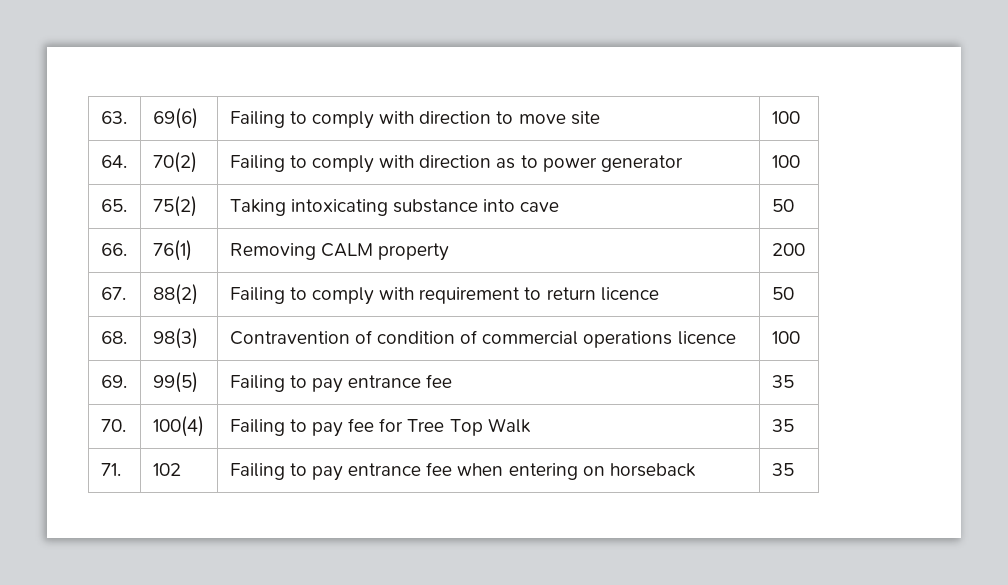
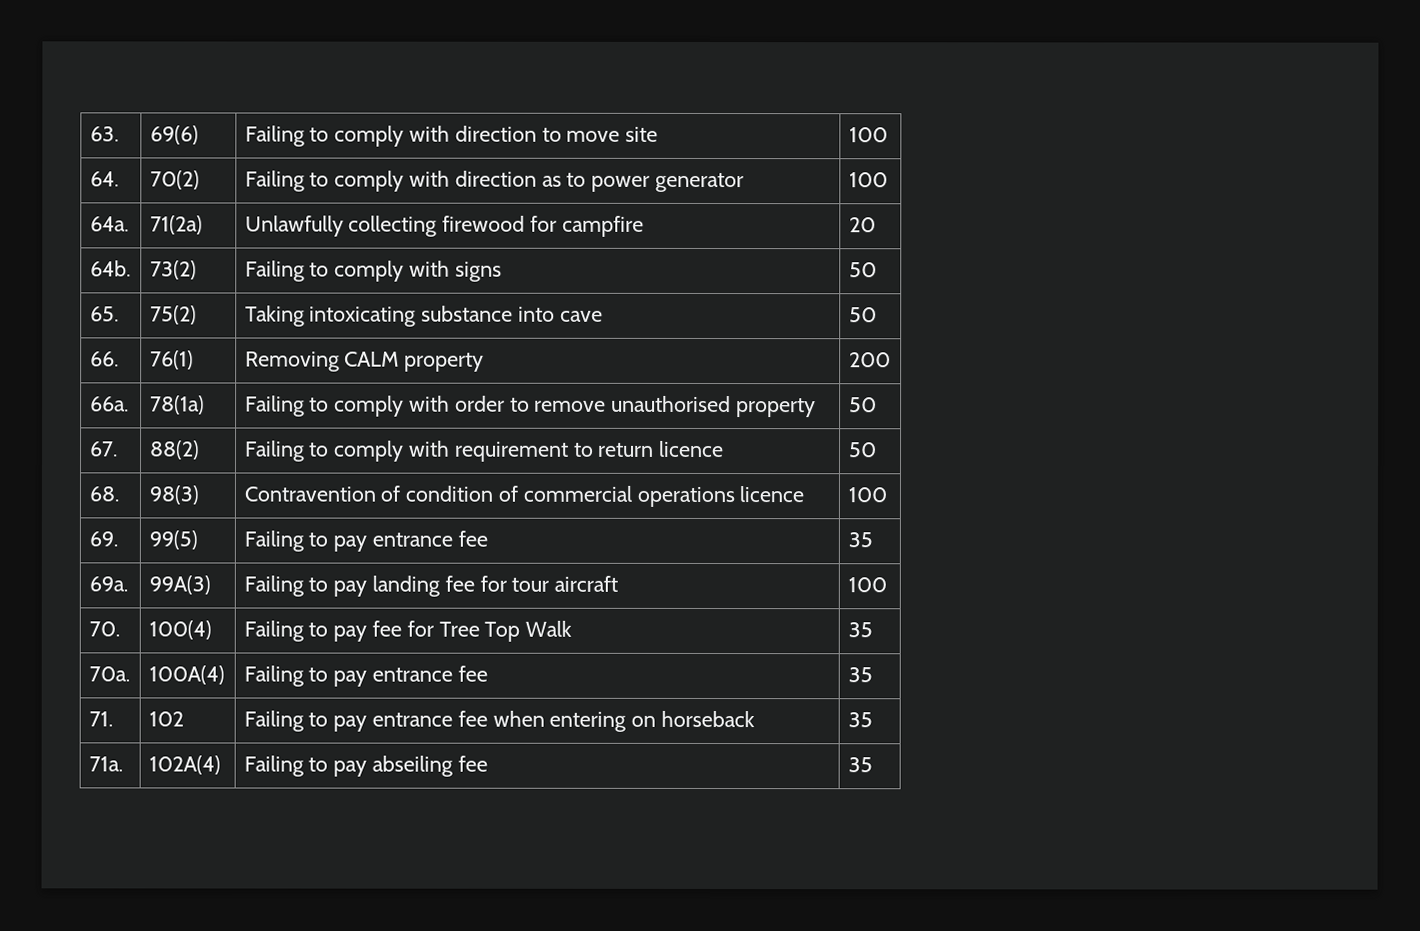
(800, 161) none -> [89,216,129,232] [149,215,203,235] [244,215,644,237] [848,217,876,233] [89,260,131,277] [149,260,197,280] [244,260,502,282] [848,262,877,278] // 64a. | 71(2a) | Unlawfully collecting firewood for campfire | 20 // 64b. | 73(2) | Failing to comply with signs | 50
(805, 249) none -> [89,396,129,412] [149,395,205,415] [244,395,816,418] [848,397,877,413] // 66a. | 78(1a) | Failing to comply with order to remove unauthorised property | 50
(794, 381) none -> [88,576,128,592] [148,575,211,595] [243,575,619,597] [847,577,887,593] // 69a. | 99A(3) | Failing to pay landing fee for tour aircraft | 100
(794, 425) none -> [88,666,130,682] [148,665,225,685] [243,665,488,687] [847,667,873,683] // 70a. | 100A(4) | Failing to pay entrance fee | 35
(794, 469) none -> [88,756,123,772] [148,755,221,775] [243,755,488,777] [847,757,873,773] // 71a. | 102A(4) | Failing to pay abseiling fee | 35

